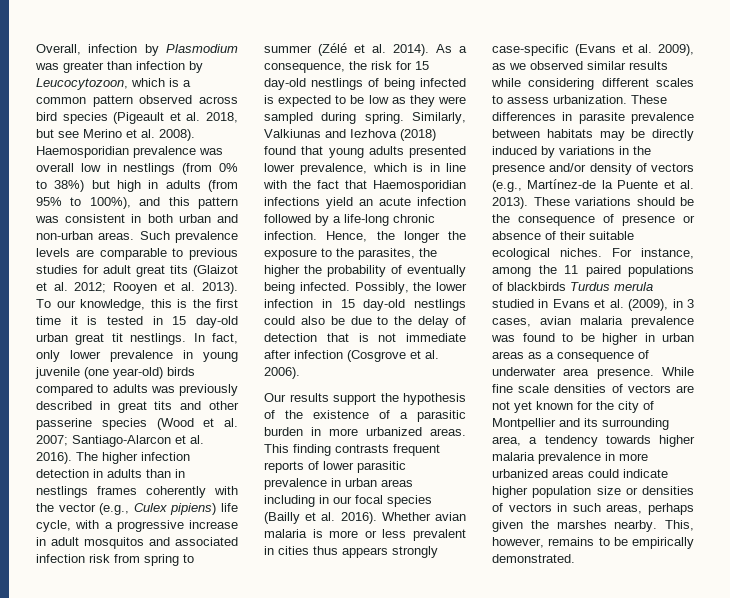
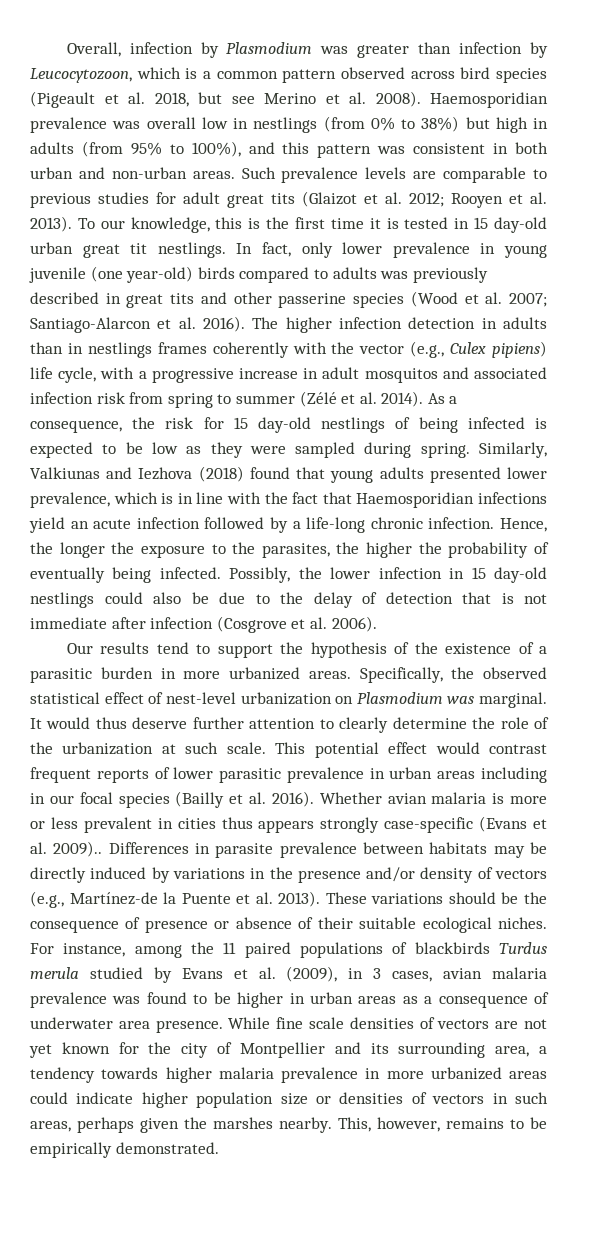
(329, 397) none -> [156,642,211,654] tend to
[264,444,389,456] This finding contrasts -> [359,667,547,683] [30,692,547,708] [30,717,549,733] [30,742,547,758] Specifically, the observed statistical effect of nest-level urbanization on Plasmodium was marginal. It would thus deserve further attention to clearly determine the role of the urbanization at such scale. This potential effect would contrast
[658,44,694,56] [492,61,668,70] [491,78,694,90] [492,95,667,104] [492,112,556,121] 2009), as we observed similar results while considering different scales to assess urbanization. These differences -> [53,841,189,857] 2009).. Differences
[538,299,549,308] in -> [153,967,172,983] by

